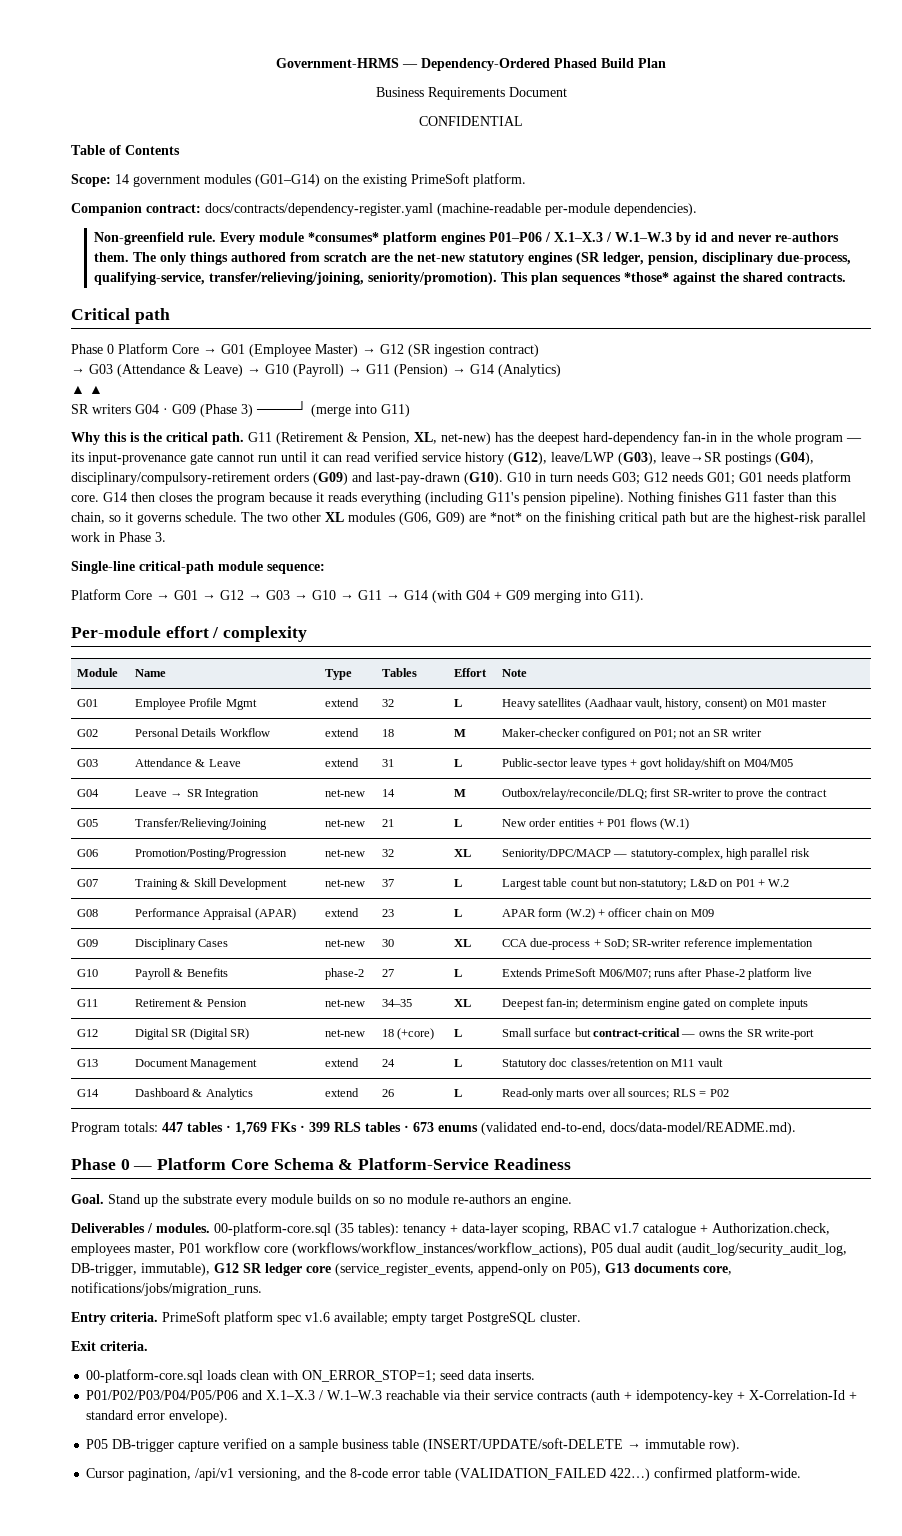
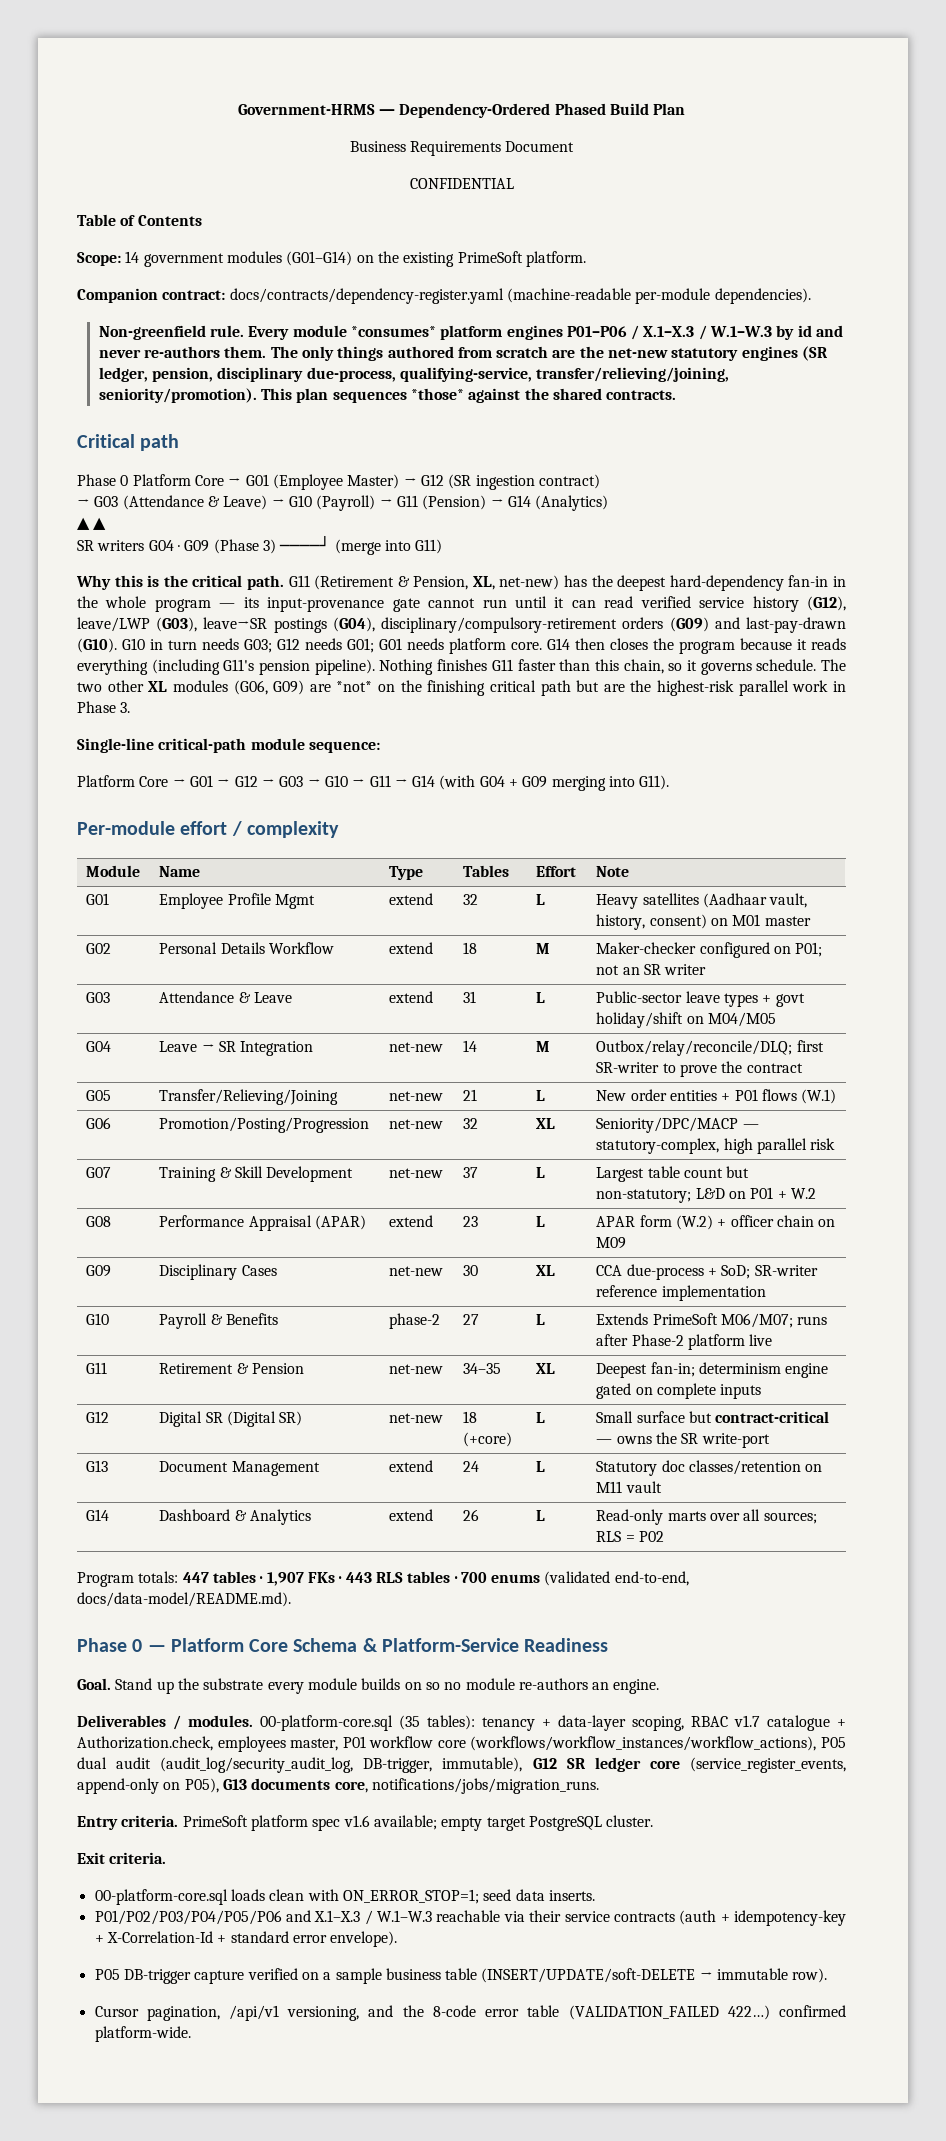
[235,1122,267,1135] 1,769 -> [266,1572,304,1586] 1,907
[309,1122,330,1132] 399 -> [345,1572,372,1583] 443
[413,1122,434,1132] 673 -> [460,1572,487,1583] 700

